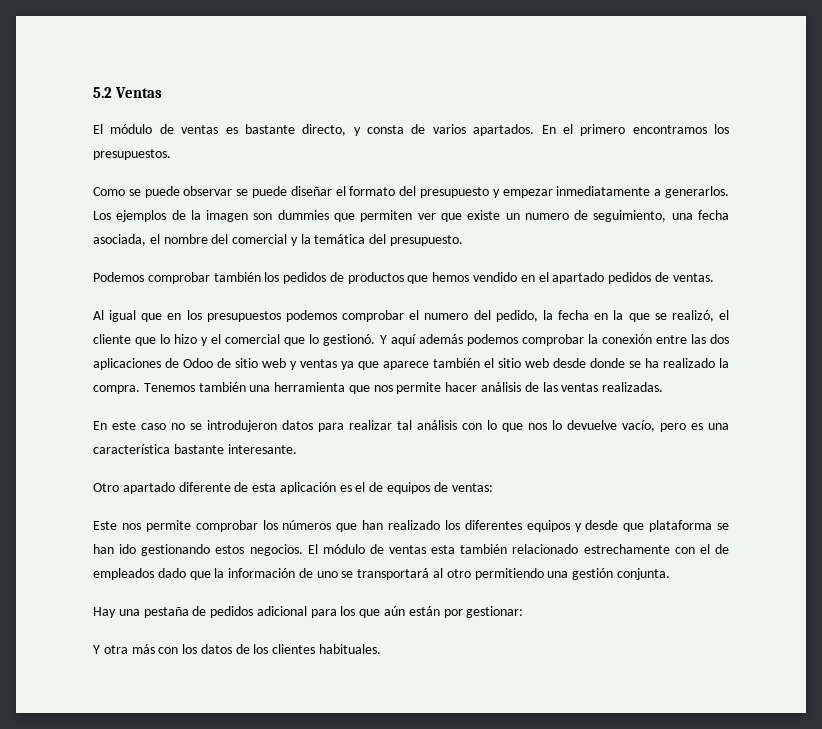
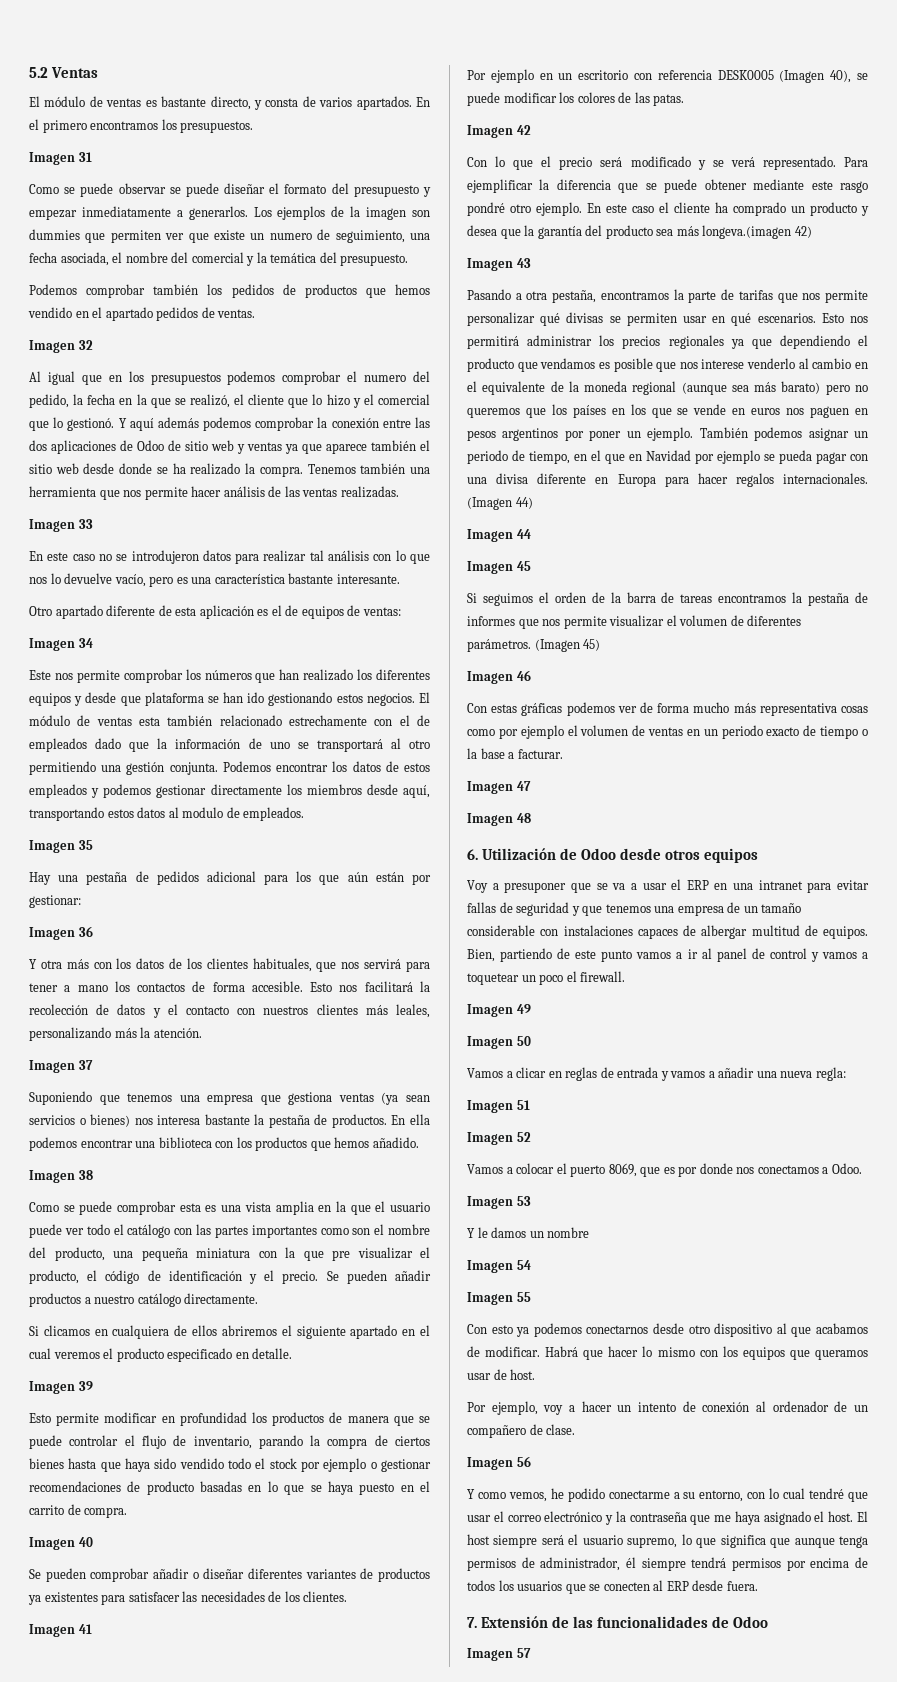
(171, 154) none -> [29,152,92,165] // Imagen 31
(714, 277) none -> [29,340,93,353] // Imagen 32
(664, 387) none -> [29,519,93,532] // Imagen 33
(493, 487) none -> [29,638,93,651] // Imagen 34
(670, 574) none -> [222,761,431,772] [29,784,430,798] [29,807,305,821] [29,840,93,853] Podemos encontrar los datos de estos empleados y podemos gestionar directamente los miembros desde aquí, transportando estos datos al modulo de empleados. // Imagen 35
(524, 612) none -> [29,926,93,940] // Imagen 36
[319,644,382,654] habituales. -> [252,958,431,972] [29,981,430,992] [29,1004,430,1018] [29,1027,202,1041] [29,1060,93,1073] [29,1091,430,1105] [29,1114,430,1128] [29,1137,419,1151] [29,1170,93,1183] [29,1201,430,1215] [29,1224,430,1238] [29,1247,430,1261] [29,1270,431,1284] [29,1293,259,1307] [29,1325,430,1339] [29,1348,293,1362] [29,1381,93,1394] [29,1412,430,1426] [29,1435,431,1449] [29,1458,431,1472] [29,1481,431,1495] [29,1504,128,1518] [29,1537,93,1550] [29,1568,431,1582] [28,1591,348,1605] [29,1624,92,1637] [467,69,868,83] [467,92,685,106] [467,125,531,138] [467,156,868,170] [467,179,869,193] [467,202,869,216] [467,225,812,239] [467,258,531,271] [467,289,868,303] [467,312,868,326] [467,335,868,349] [467,358,868,372] [467,381,868,395] [467,404,868,418] [467,427,869,441] [467,450,868,464] [467,473,868,487] [467,497,533,510] [467,529,531,542] [467,561,531,574] [467,592,868,606] [467,615,802,629] [467,639,601,652] [467,670,531,684] [467,702,868,716] [467,725,868,739] [467,748,563,759] [467,781,531,794] [467,813,531,826] [467,848,759,863] [467,879,870,893] [467,902,802,916] [467,925,868,939] [467,948,868,962] [467,971,626,985] [467,1004,531,1017] [467,1036,531,1049] [467,1067,846,1081] [467,1100,530,1113] [467,1132,531,1145] [467,1163,862,1177] [467,1196,531,1209] [467,1227,590,1238] [467,1260,531,1273] [467,1292,531,1305] [467,1323,868,1337] [467,1346,868,1360] [467,1369,536,1380] [467,1401,868,1415] [467,1424,576,1438] [467,1456,531,1470] [467,1488,868,1502] [467,1511,868,1525] [467,1534,868,1548] [467,1557,868,1571] [467,1580,758,1594] [467,1616,769,1628] [467,1648,531,1661] habituales, que nos servirá para tener a mano los contactos de forma accesible. Esto nos facilitará la recolección de datos y el contacto con nuestros clientes más leales, personalizando más la atención. // Imagen 37 // Suponiendo que tenemos una empresa que gestiona ventas (ya sean servicios o bienes) nos interesa bastante la pestaña de productos. En ella podemos encontrar una biblioteca con los productos que hemos añadido. // Imagen 38 // Como se puede comprobar esta es una vista amplia en la que el usuario puede ver todo el catálogo con las partes importantes como son el nombre del producto, una pequeña miniatura con la que pre visualizar el producto, el código de identificación y el precio. Se pueden añadir productos a nuestro catálogo directamente. // Si clicamos en cualquiera de ellos abriremos el siguiente apartado en el cual veremos el producto especificado en detalle. // Imagen 39 // Esto permite modificar en profundidad los productos de manera que se puede controlar el flujo de inventario, parando la compra de ciertos bienes hasta que haya sido vendido todo el stock por ejemplo o gestionar recomendaciones de producto basadas en lo que se haya puesto en el carrito de compra. // Imagen 40 // Se pueden comprobar añadir o diseñar diferentes variantes de productos ya existentes para satisfacer las necesidades de los clientes. // Imagen 41 // Por ejemplo en un escritorio con referencia DESK0005 (Imagen 40), se puede modificar los colores de las patas. // Imagen 42 // Con lo que el precio será modificado y se verá representado. Para ejemplificar la diferencia que se puede obtener mediante este rasgo pondré otro ejemplo. En este caso el cliente ha comprado un producto y desea que la garantía del producto sea más longeva.(imagen 42) // Imagen 43 // Pasando a otra pestaña, encontramos la parte de tarifas que nos permite personalizar qué divisas se permiten usar en qué escenarios. Esto nos permitirá administrar los precios regionales ya que dependiendo el producto que vendamos es posible que nos interese venderlo al cambio en el equivalente de la moneda regional (aunque sea más barato) pero no queremos que los países en los que se vende en euros nos paguen en pesos argentinos por poner un ejemplo. También podemos asignar un periodo de tiempo, en el que en Navidad por ejemplo se pueda pagar con una divisa diferente en Europa para hacer regalos internacionales. (Imagen 44) // Imagen 44 // Imagen 45 // Si seguimos el orden de la barra de tareas encontramos la pestaña de informes que nos permite visualizar el volumen de diferentes parámetros. (Imagen 45) // Imagen 46 // Con estas gráficas podemos ver de forma mucho más representativa cosas como por ejemplo el volumen de ventas en un periodo exacto de tiempo o la base a facturar. // Imagen 47 // Imagen 48 // 6. Utilización de Odoo desde otros equipos // Voy a presuponer que se va a usar el ERP en una intranet para evitar fallas de seguridad y que tenemos una empresa de un tamaño considerable con instalaciones capaces de albergar multitud de equipos. Bien, partiendo de este punto vamos a ir al panel de control y vamos a toquetear un poco el firewall. // Imagen 49 // Imagen 50 // Vamos a clicar en reglas de entrada y vamos a añadir una nueva regla: // Imagen 51 // Imagen 52 // Vamos a colocar el puerto 8069, que es por donde nos conectamos a Odoo. // Imagen 53 // Y le damos un nombre // Imagen 54 // Imagen 55 // Con esto ya podemos conectarnos desde otro dispositivo al que acabamos de modificar. Habrá que hacer lo mismo con los equipos que queramos usar de host. // Por ejemplo, voy a hacer un intento de conexión al ordenador de un compañero de clase. // Imagen 56 // Y como vemos, he podido conectarme a su entorno, con lo cual tendré que usar el correo electrónico y la contraseña que me haya asignado el host. El host siempre será el usuario supremo, lo que significa que aunque tenga permisos de administrador, él siempre tendrá permisos por encima de todos los usuarios que se conecten al ERP desde fuera. // 7. Extensión de las funcionalidades de Odoo // Imagen 57

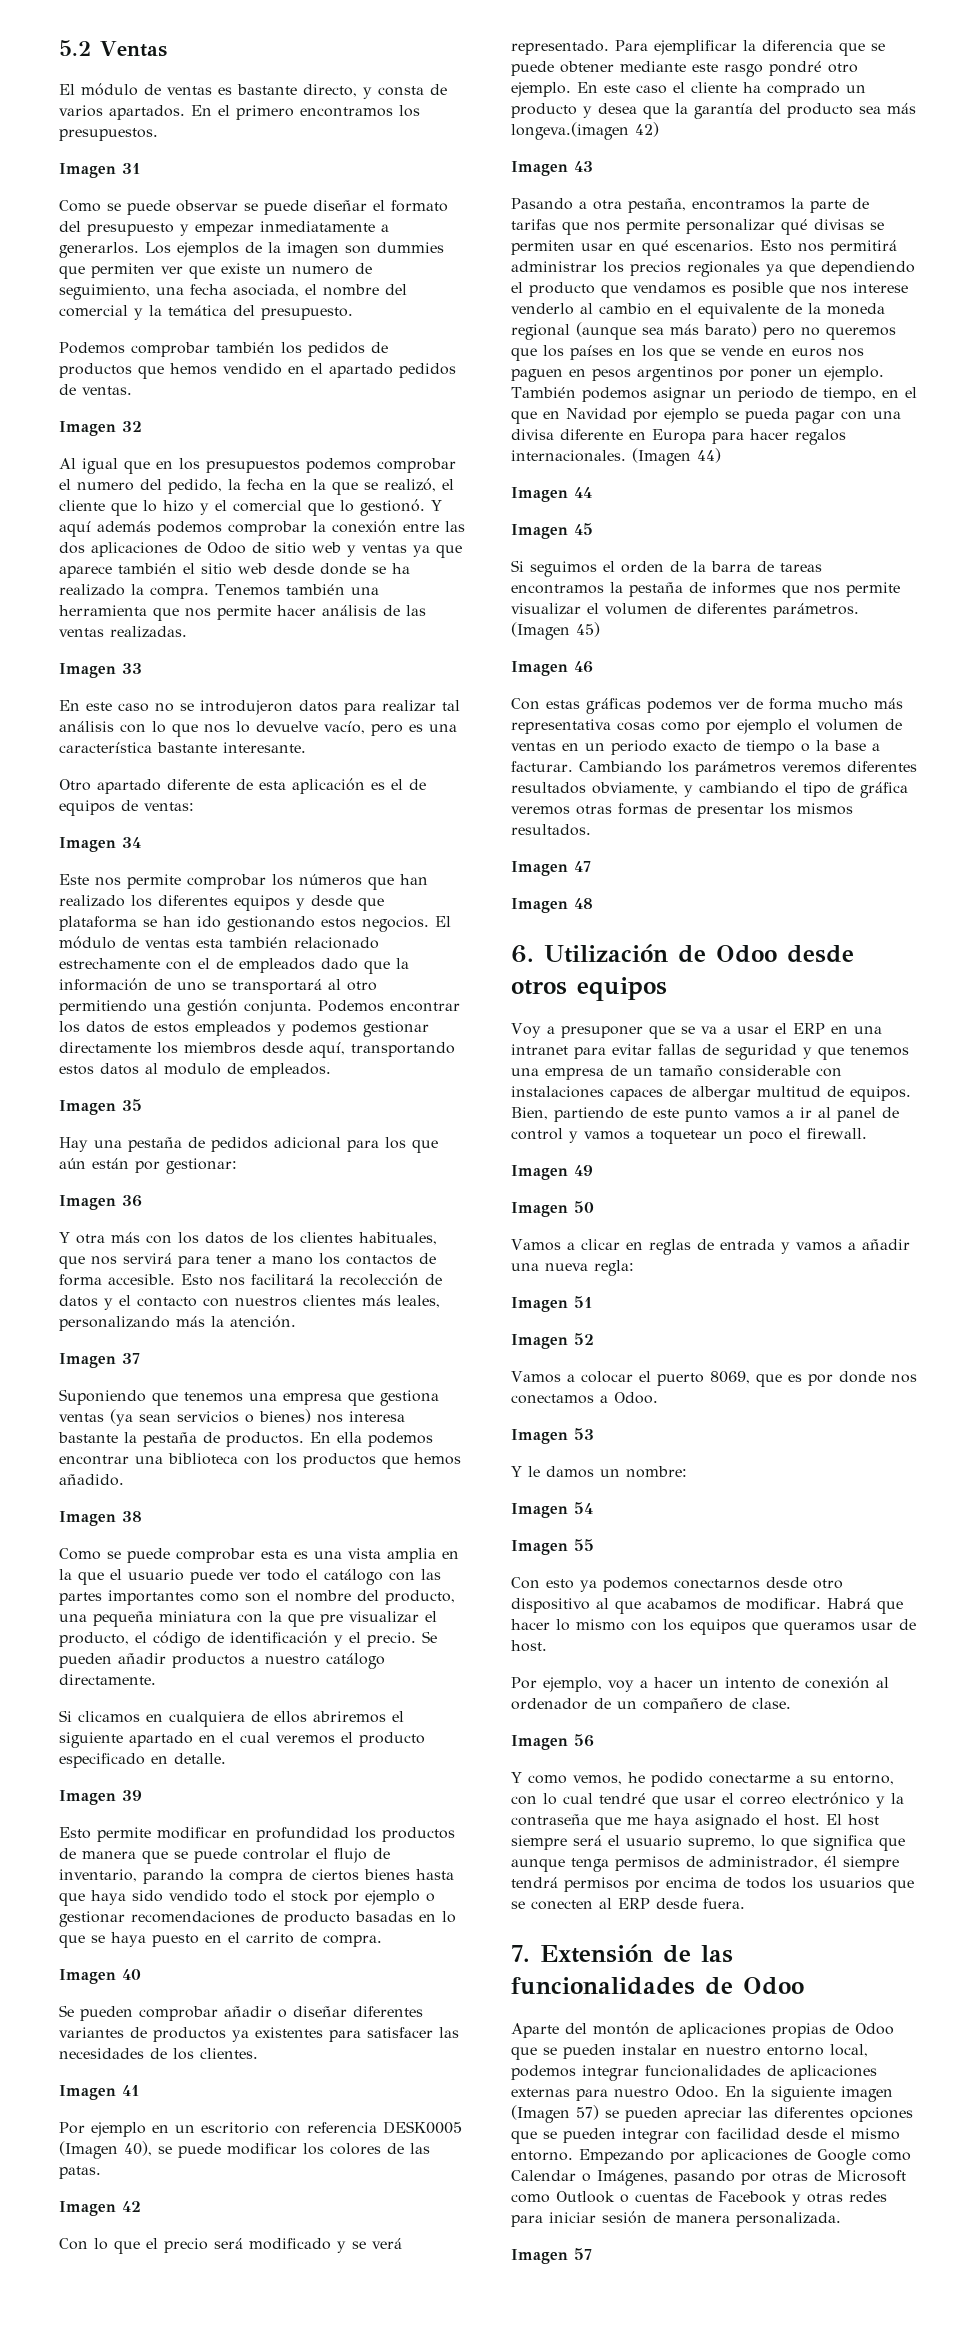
(563, 754) none -> [578,761,917,776] [511,782,908,798] [511,803,853,818] [511,824,591,836] Cambiando los parámetros veremos diferentes resultados obviamente, y cambiando el tipo de gráfica veremos otras formas de presentar los mismos resultados.
[547,1227,590,1238] nombre -> [626,1466,687,1478] nombre:
(769, 1622) none -> [511,2022,894,2038] [511,2044,868,2060] [511,2065,877,2081] [511,2086,893,2102] [511,2105,913,2123] [511,2128,900,2144] [511,2149,911,2165] [511,2170,906,2186] [511,2191,887,2206] [511,2211,841,2227] // Aparte del montón de aplicaciones propias de Odoo que se pueden instalar en nuestro entorno local, podemos integrar funcionalidades de aplicaciones externas para nuestro Odoo. En la siguiente imagen (Imagen 57) se pueden apreciar las diferentes opciones que se pueden integrar con facilidad desde el mismo entorno. Empezando por aplicaciones de Google como Calendar o Imágenes, pasando por otras de Microsoft como Outlook o cuentas de Facebook y otras redes para iniciar sesión de manera personalizada.

